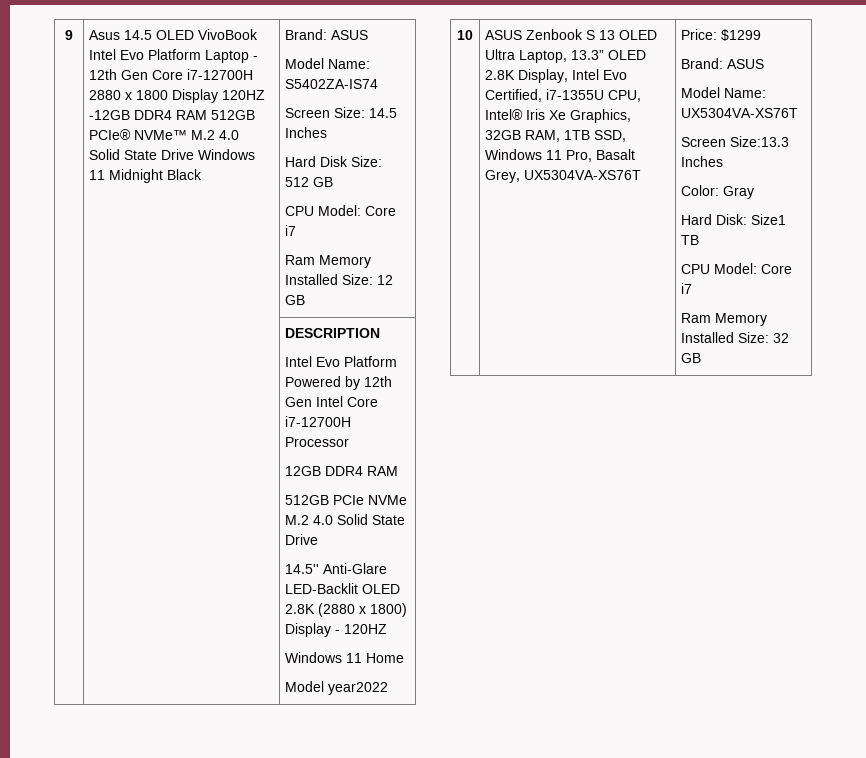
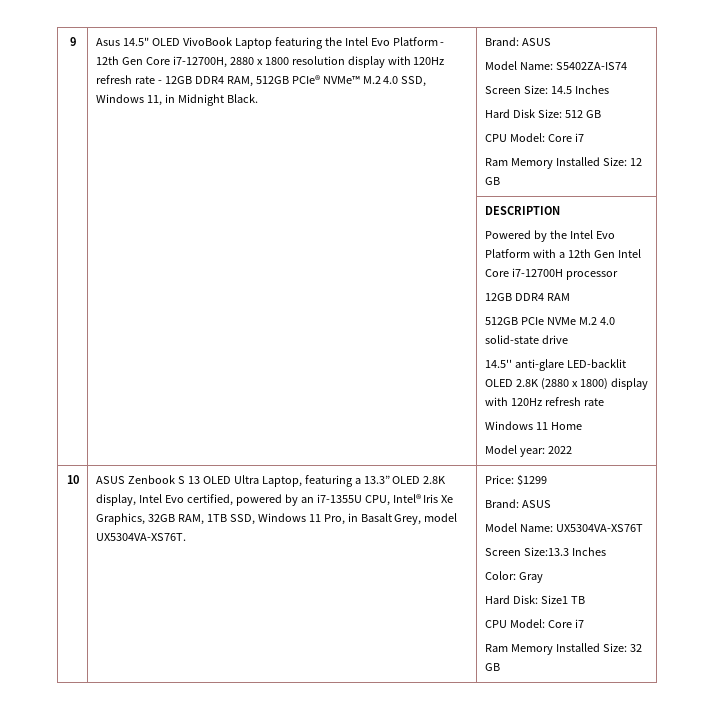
[124,30,153,40] 14.5 -> [122,37,149,46] 14.5"
[89,49,250,63] Intel Evo Platform Laptop -> [234,37,438,49] Laptop featuring the Intel Evo Platform
[187,69,254,80] i7-12700H -> [172,56,227,68] i7-12700H,
[172,89,266,103] [89,110,208,120] Display 120HZ -12GB DDR4 RAM -> [291,56,445,68] [95,75,253,87] resolution display with 120Hz refresh rate - 12GB DDR4 RAM,
[89,149,256,160] [89,169,203,183] Solid State Drive Windows 11 Midnight Black -> [401,76,427,87] [95,94,258,106] SSD, Windows 11, in Midnight Black.
[285,356,398,367] [285,376,361,390] Intel Evo Platform Powered by -> [484,230,615,242] [484,249,565,258] Powered by the Intel Evo Platform with a
[285,437,350,447] Processor -> [565,271,618,280] processor
[337,514,406,525] [285,534,319,545] Solid State Drive -> [484,335,568,344] solid-state drive
[323,563,388,574] [285,583,359,594] Anti-Glare LED-Backlit -> [514,359,626,371] anti-glare LED-backlit
[285,623,388,637] Display - 120HZ -> [610,378,648,390] [484,397,604,406] display with 120Hz refresh rate
[328,682,389,695] year2022 -> [519,446,572,457] year: 2022
(568, 56) none -> [304,475,361,487] featuring a
[518,69,628,83] [485,89,543,102] Display, Intel Evo Certified, -> [95,494,314,506] display, Intel Evo certified, powered by an
(593, 156) none -> [347,513,358,522] in
[524,170,642,180] UX5304VA-XS76T -> [424,513,458,522] [95,533,186,541] model UX5304VA-XS76T.

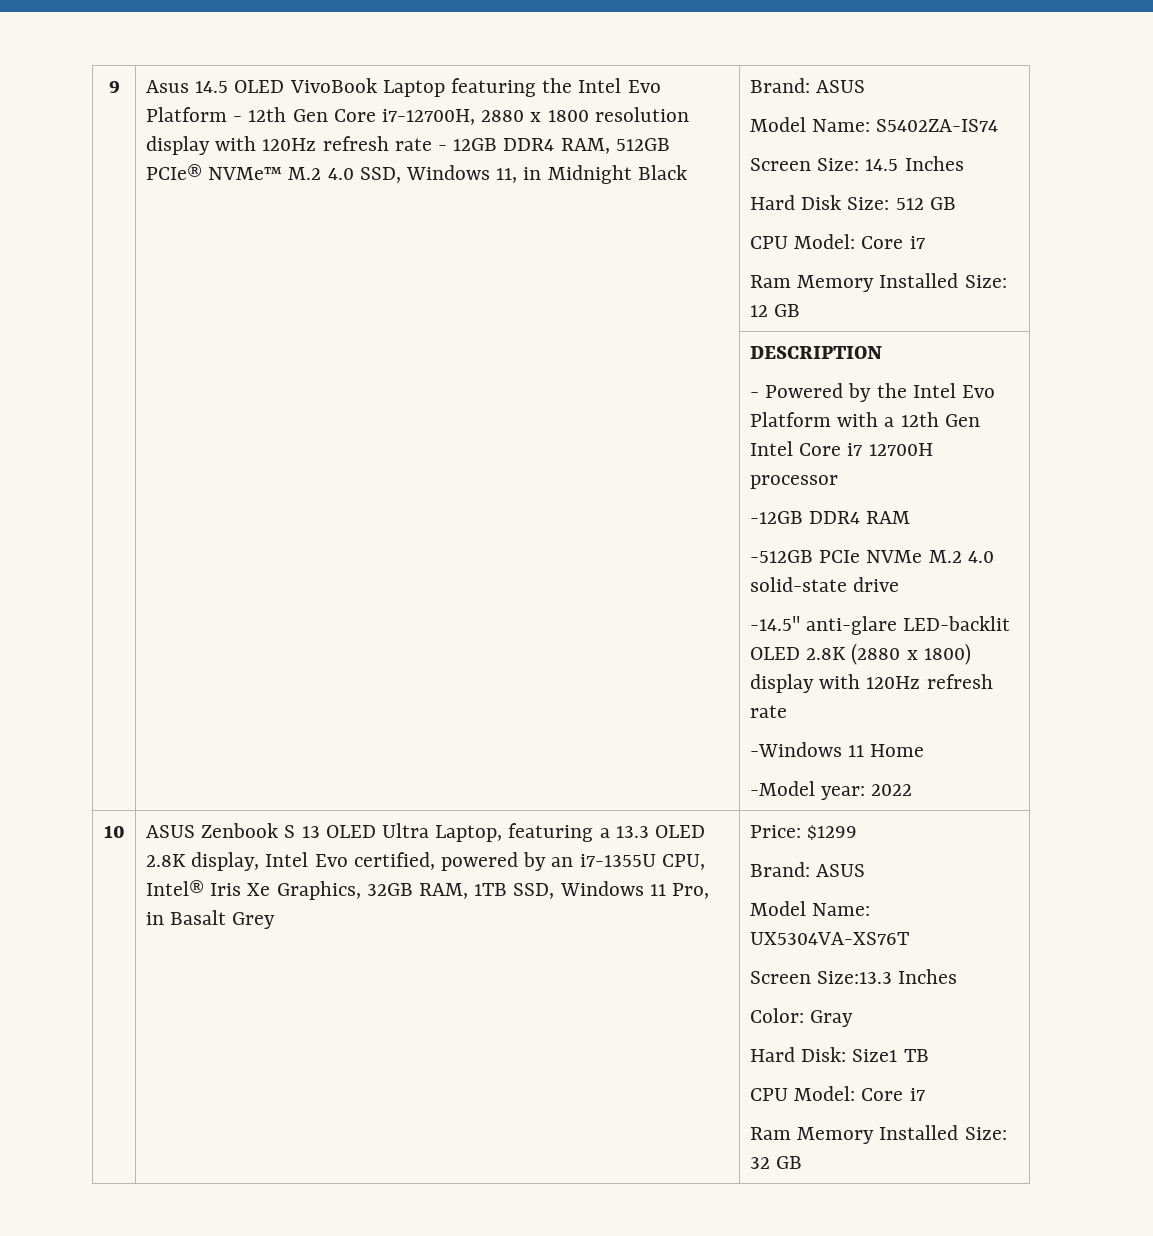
[122,37,149,46] 14.5" -> [195,81,229,93] 14.5
[226,94,258,103] Black. -> [637,165,687,180] Black
(560, 210) none -> [749,392,759,398] -
[511,268,563,277] i7-12700H -> [847,443,933,456] i7 12700H
[484,293,512,301] 12GB -> [749,511,803,524] -12GB
[484,317,518,325] 512GB -> [749,550,813,563] -512GB
[484,359,512,368] 14.5'' -> [749,616,800,631] -14.5''
[484,421,533,430] Windows -> [749,742,842,757] -Windows
[484,445,517,454] Model -> [749,781,815,796] -Model
[363,475,390,484] 13.3” -> [615,826,649,838] 13.3
[394,513,458,525] [95,533,186,541] Grey, model UX5304VA-XS76T. -> [232,912,276,929] Grey

